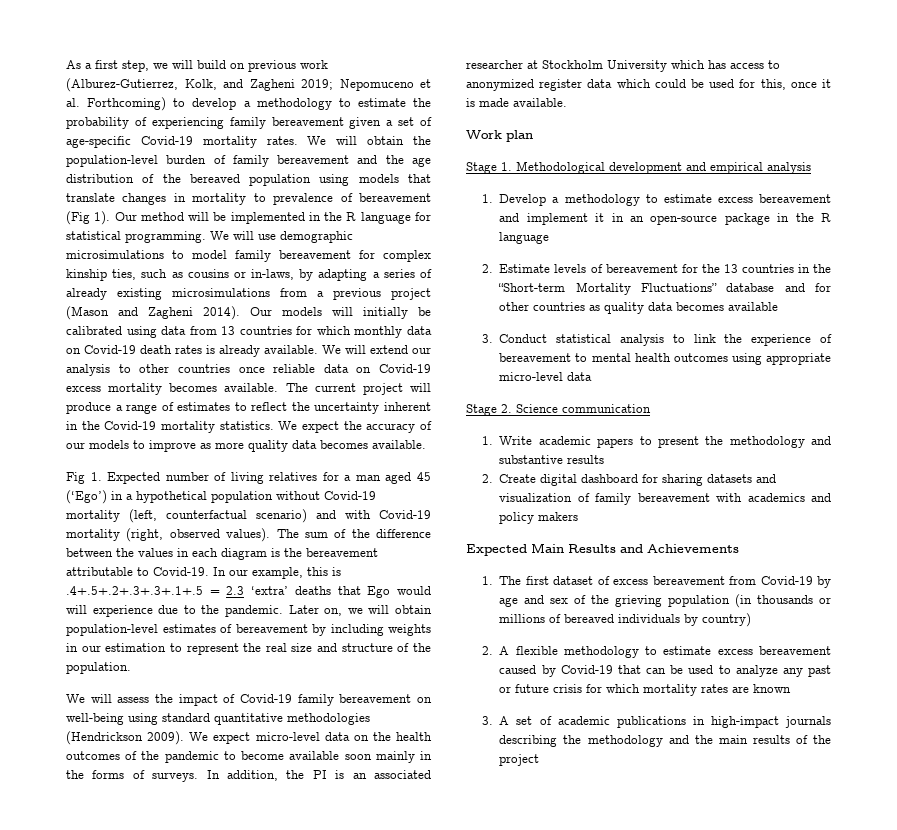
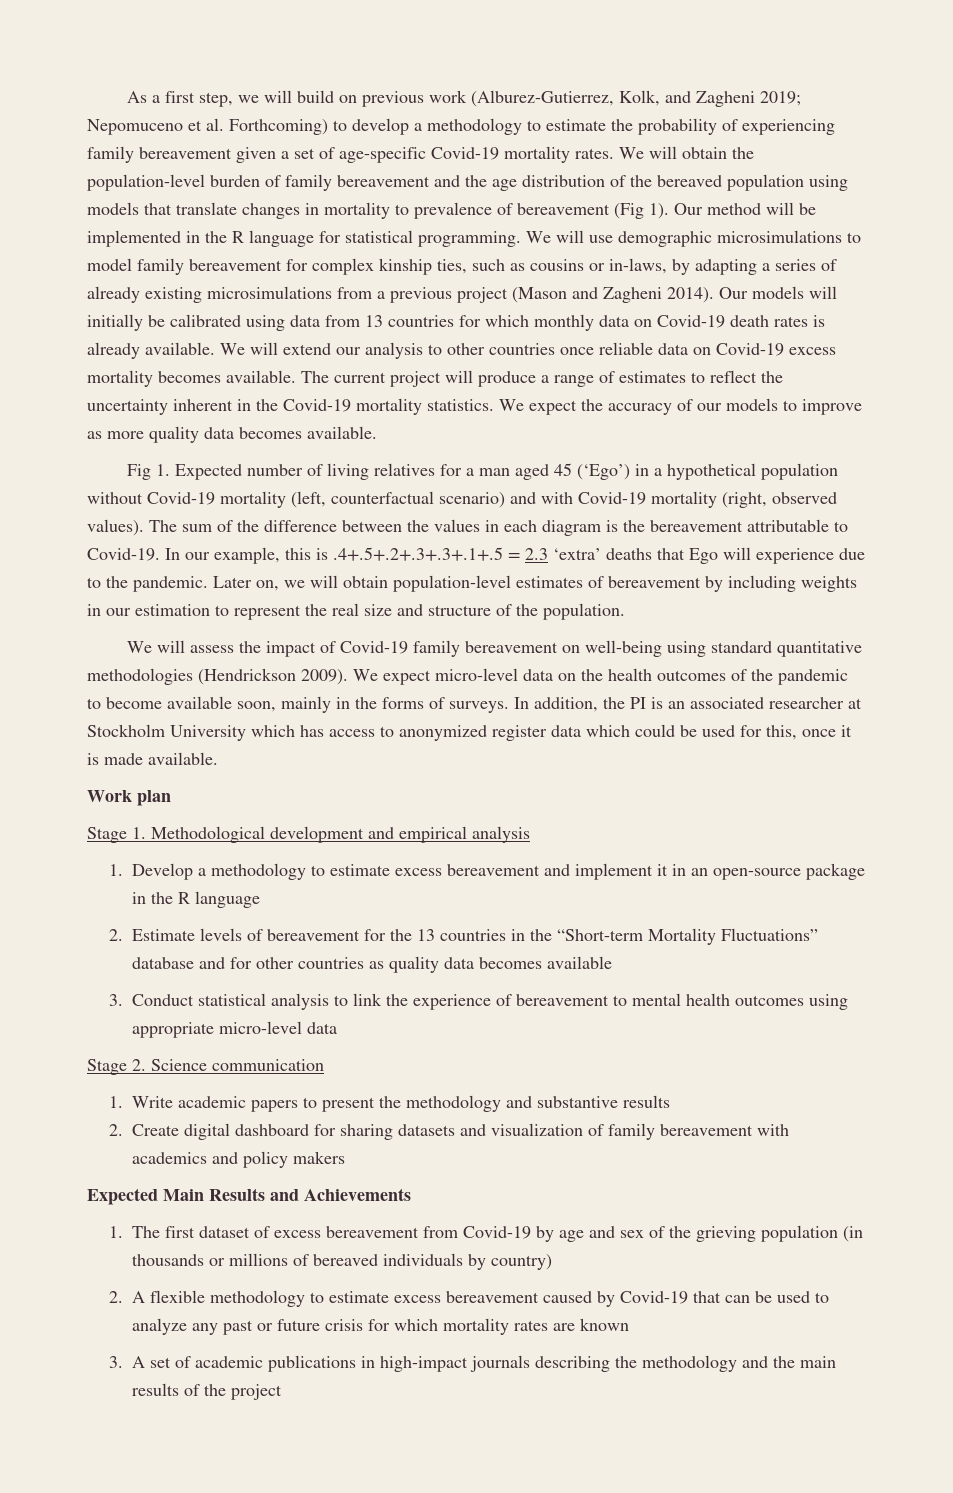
[397,586,432,595] would -> (718, 556) none
[344,754,372,760] soon -> [237,701,276,712] soon,

